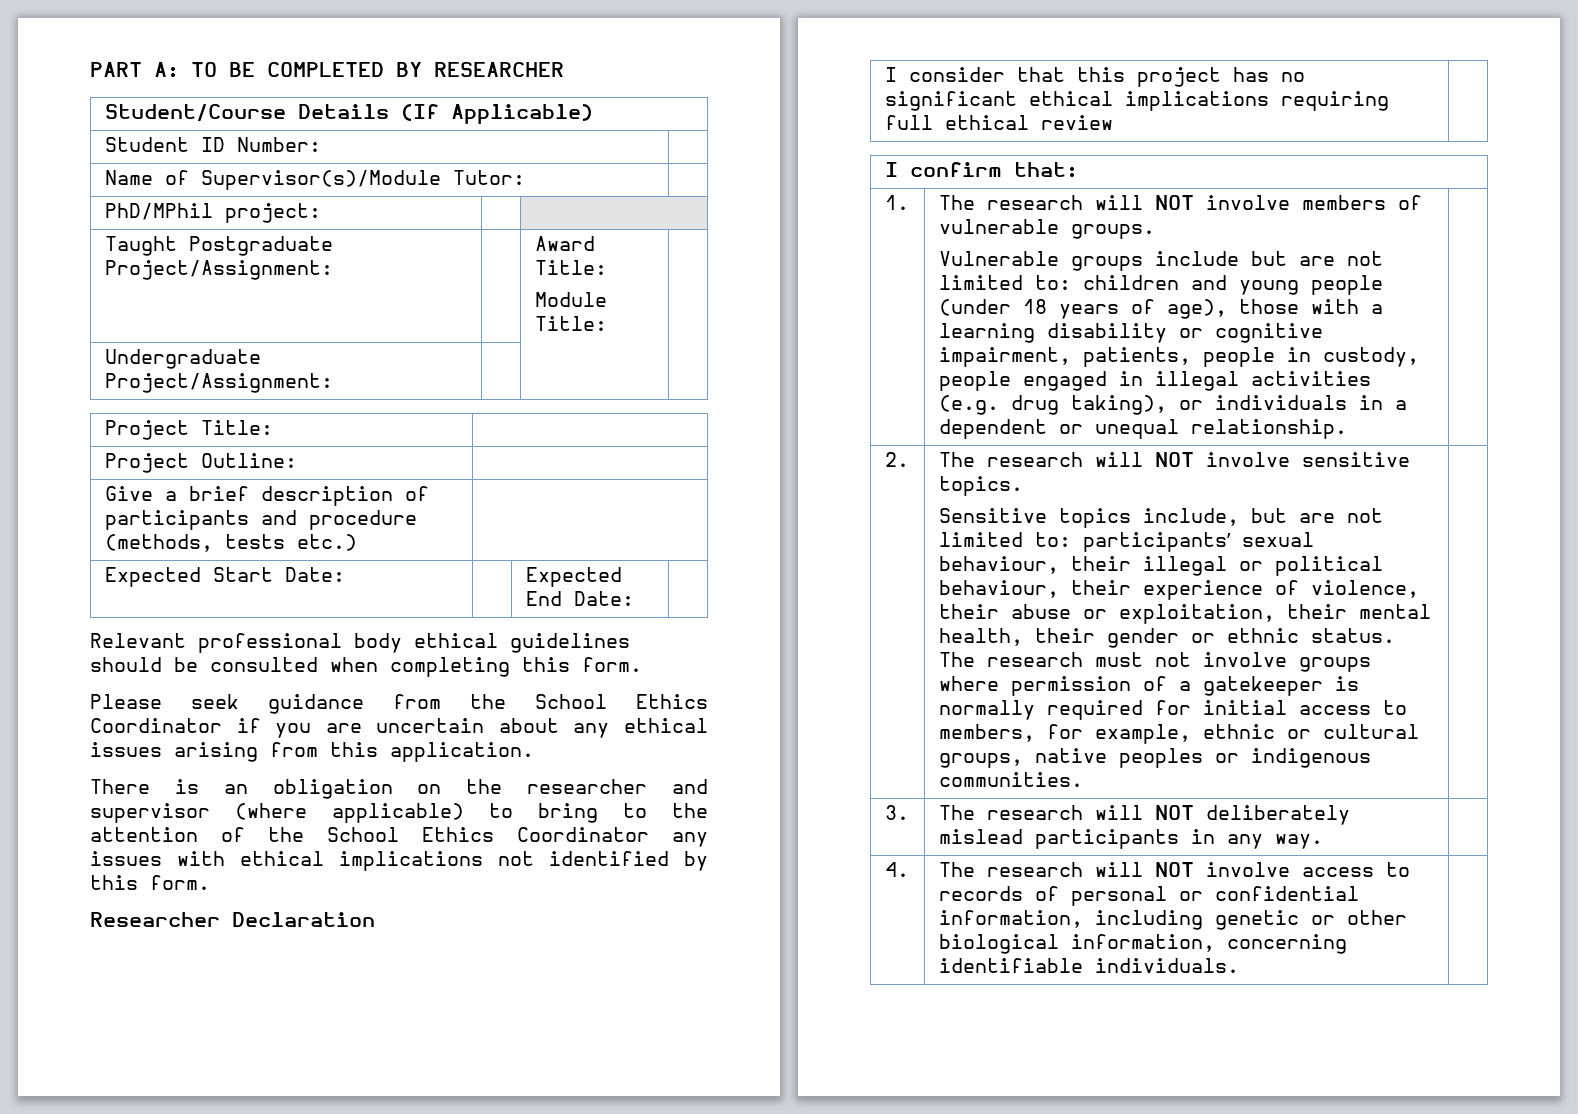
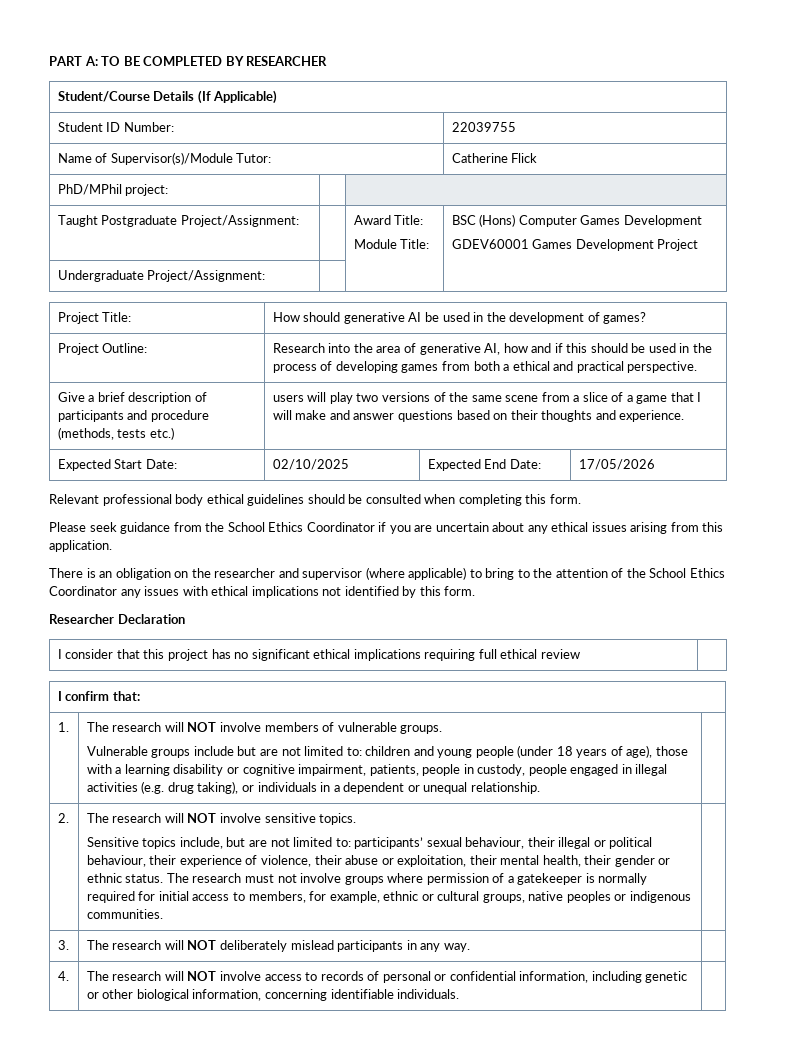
(321, 144) none -> [451,122,516,132] 22039755
(525, 177) none -> [451,153,538,163] Catherine Flick
[104,349,261,369] [104,373,333,393] [104,420,273,440] [104,453,297,473] // Undergraduate Project/Assignment: | | | // Project Title: | // Project Outline: | -> [451,214,702,227] [451,239,699,251] [57,270,266,282] [57,312,132,324] [272,312,647,324] [57,343,148,355] [272,343,712,355] [272,361,698,373] BSC (Hons) Computer Games Development // GDEV60001 Games Development Project // Undergraduate Project/Assignment: | | | // Project Title: | How should generative AI be used in the development of games? // Project Outline: | Research into the area of generative AI, how and if this should be used in the process of developing games from both a ethical and practical perspective.
(357, 542) none -> [272,392,702,404] [272,410,685,422] users will play two versions of the same scene from a slice of a game that I will make and answer questions based on their thoughts and experience.
(345, 574) none -> [272,459,349,470] 02/10/2025
(634, 598) none -> [578,459,655,470] 17/05/2026

